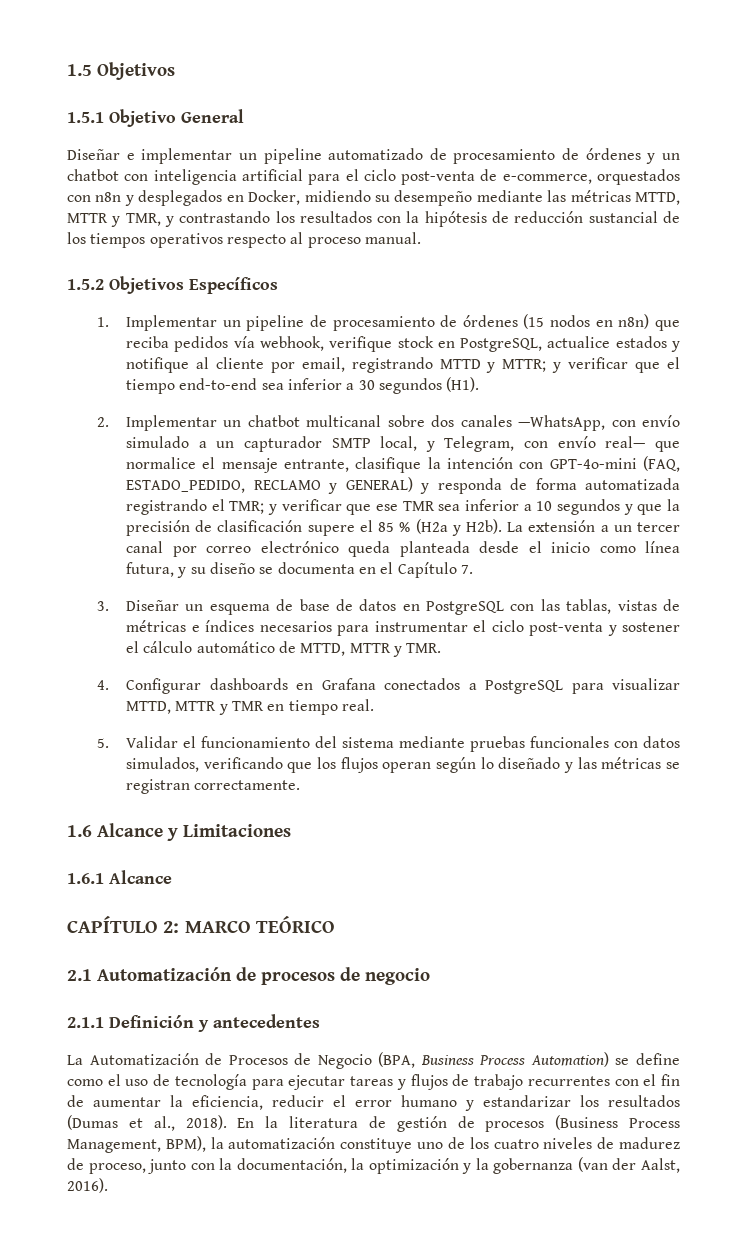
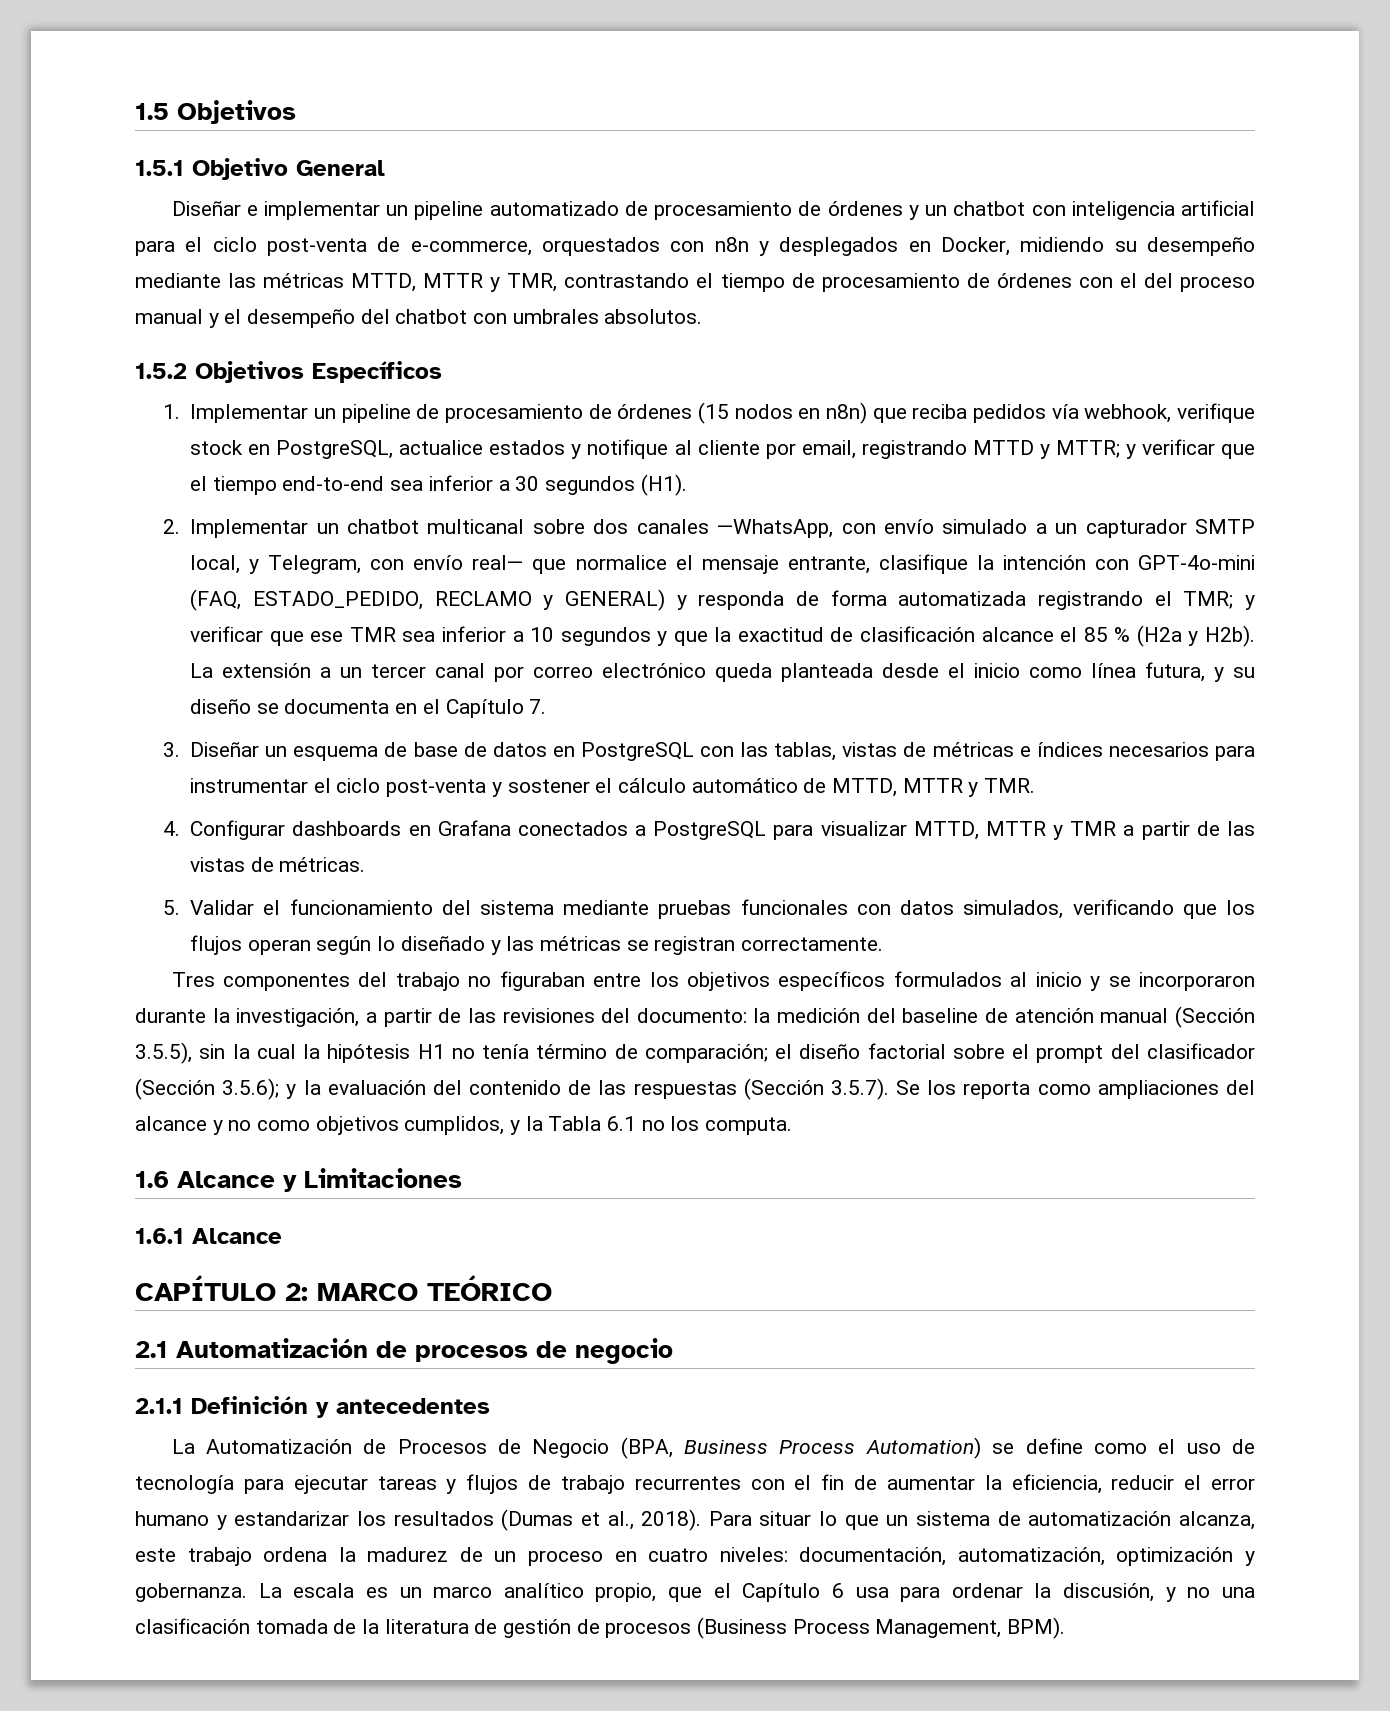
[164,211,680,227] [67,232,421,248] y contrastando los resultados con la hipótesis de reducción sustancial de los tiempos operativos respecto al proceso manual. -> [564,273,1255,292] [135,309,703,328] contrastando el tiempo de procesamiento de órdenes con el del proceso manual y el desempeño del chatbot con umbrales absolutos.
[126,520,191,536] precisión -> [737,627,824,642] exactitud
[307,525,355,536] supere -> [981,627,1054,642] alcance
[267,699,374,715] en tiempo real. -> [1123,821,1255,840] [190,857,366,872] a partir de las vistas de métricas.
(301, 785) none -> [171,971,1256,991] [135,1006,1255,1028] [135,1042,1256,1064] [135,1078,1255,1100] [135,1116,793,1135] // Tres componentes del trabajo no figuraban entre los objetivos específicos formulados al inicio y se incorporaron durante la investigación, a partir de las revisiones del documento: la medición del baseline de atención manual (Sección 3.5.5), sin la cual la hipótesis H1 no tenía término de comparación; el diseño factorial sobre el prompt del clasificador (Sección 3.5.6); y la evaluación del contenido de las respuestas (Sección 3.5.7). Se los reporta como ampliaciones del alcance y no como objetivos cumplidos, y la Tabla 6.1 no los computa.
[237,1118,255,1128] En -> [708,1511,1255,1530] [135,1547,1255,1566] [135,1583,1255,1602] [135,1618,357,1634] Para situar lo que un sistema de automatización alcanza, este trabajo ordena la madurez de un proceso en cuatro niveles: documentación, automatización, optimización y gobernanza. La escala es un marco analítico propio, que el Capítulo 6 usa para ordenar la discusión, y no una clasificación tomada de
[165,1136,680,1153] [67,1157,681,1174] [67,1178,108,1193] BPM), la automatización constituye uno de los cuatro niveles de madurez de proceso, junto con la documentación, la optimización y la gobernanza (van der Aalst, 2016). -> [1007,1617,1066,1639] BPM).

